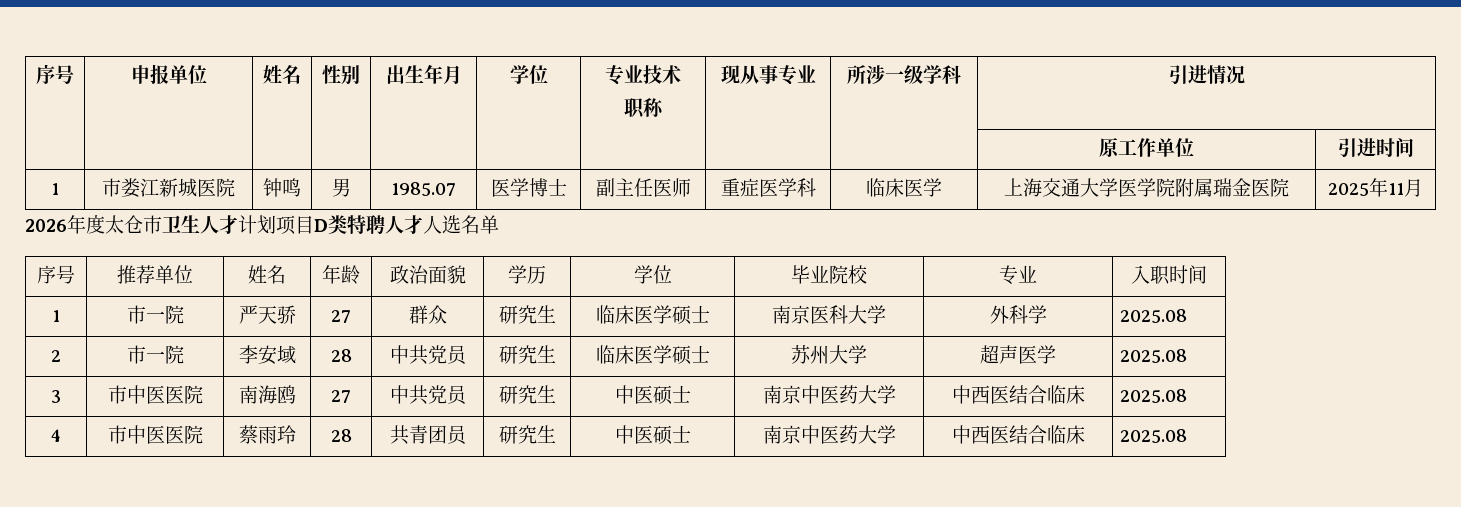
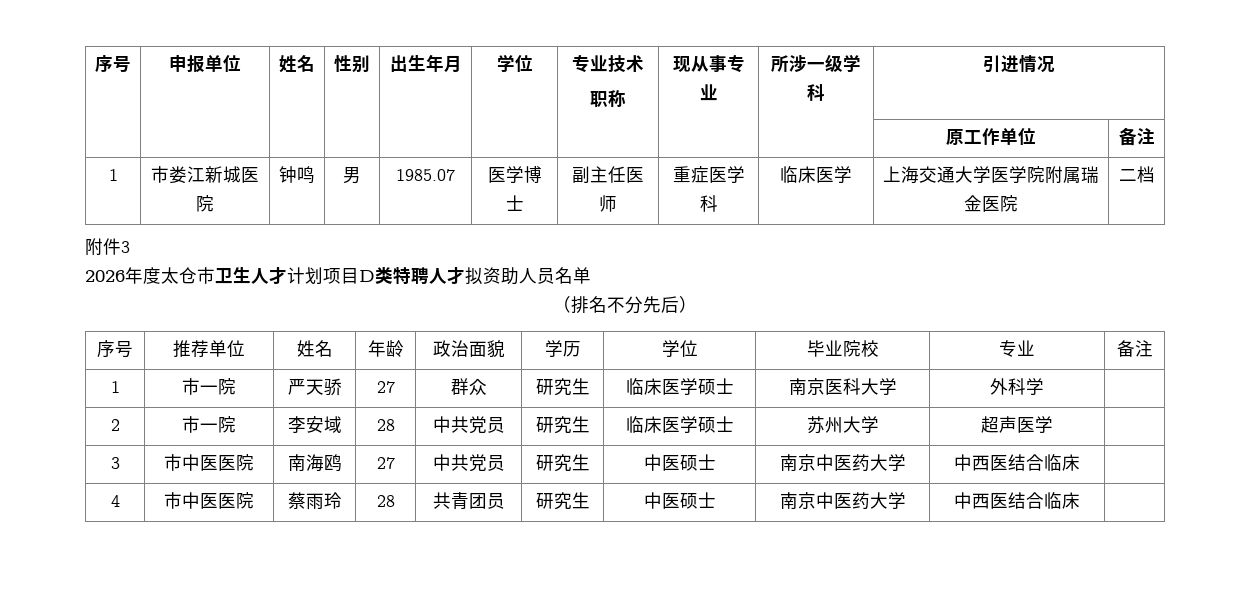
[1337,138,1414,158] 引进时间 -> [1118,127,1155,146] 备注
[1328,178,1423,197] 2025年11月 -> [1118,166,1155,183] [85,238,130,256] 二档 // 附件3
[423,215,461,234] 人选 -> [465,267,555,285] 拟资助人员
(499, 224) none -> [553,296,697,314] // （排名不分先后）
[1131,265,1207,285] 入职时间 -> [1116,340,1153,357] 备注
[1119,309,1187,323] 2025.08 -> (1044, 386) none
[1119,349,1187,363] 2025.08 -> (1053, 424) none
[1119,389,1187,403] 2025.08 -> (1080, 462) none
[1119,429,1187,443] 2025.08 -> (1080, 500) none

